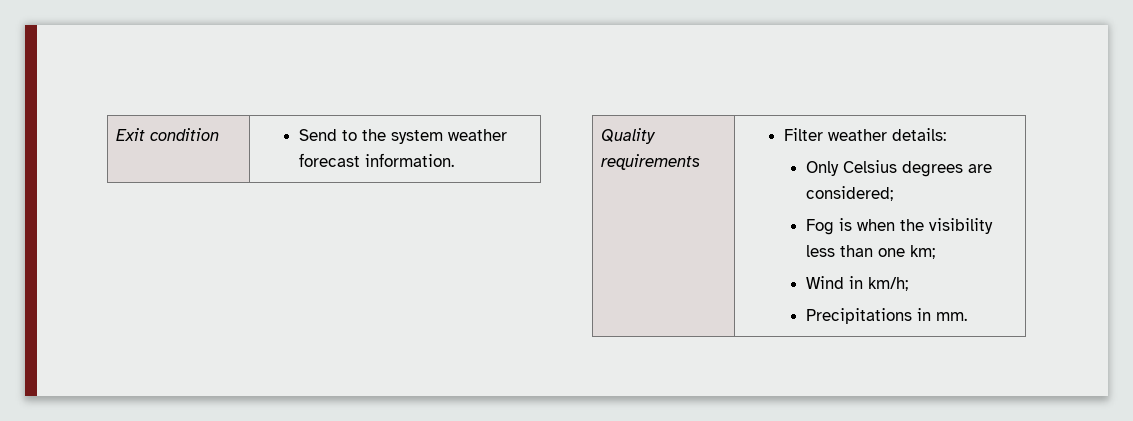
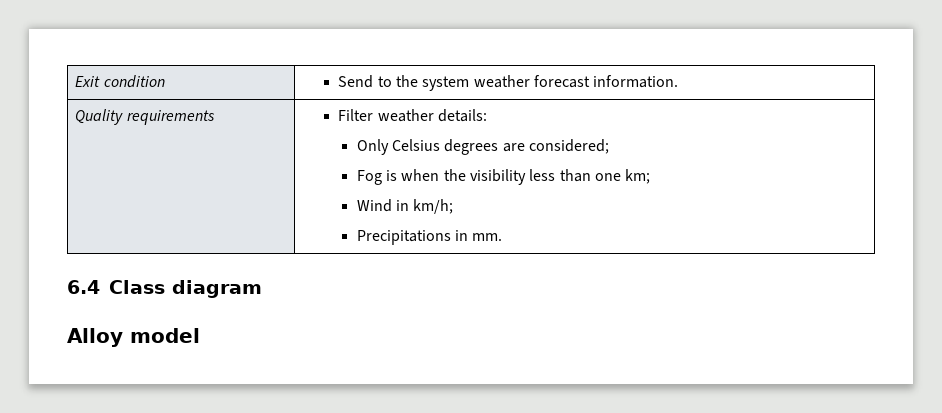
(968, 316) none -> [67,280,262,298] [67,328,200,347] // 6.4 Class diagram // Alloy model

